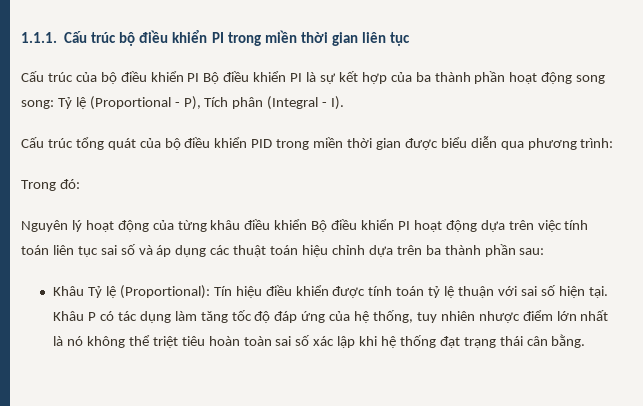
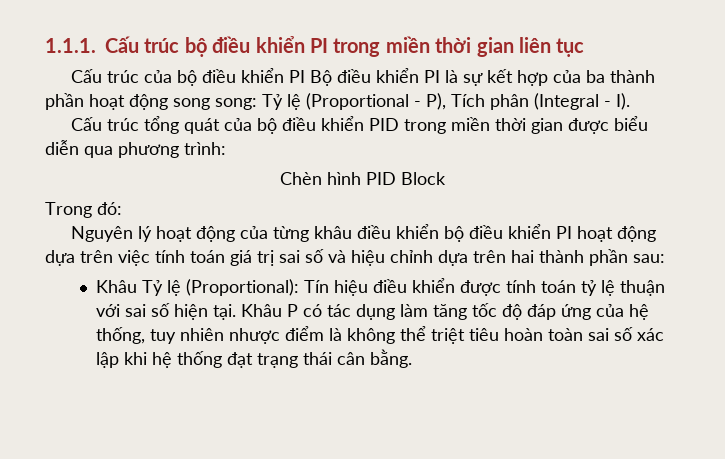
(614, 143) none -> [280,172,446,185] // Chèn hình PID Block
[311,220,328,232] Bộ -> [444,226,465,242] bộ
[52,245,98,257] liên tục -> [230,250,274,266] giá trị
[156,245,299,257] áp dụng các thuật toán -> (346, 256) none
[425,245,441,255] ba -> [511,250,534,263] hai
[556,310,609,321] [53,336,84,346] lớn nhất là nó -> [329,328,343,341] là

